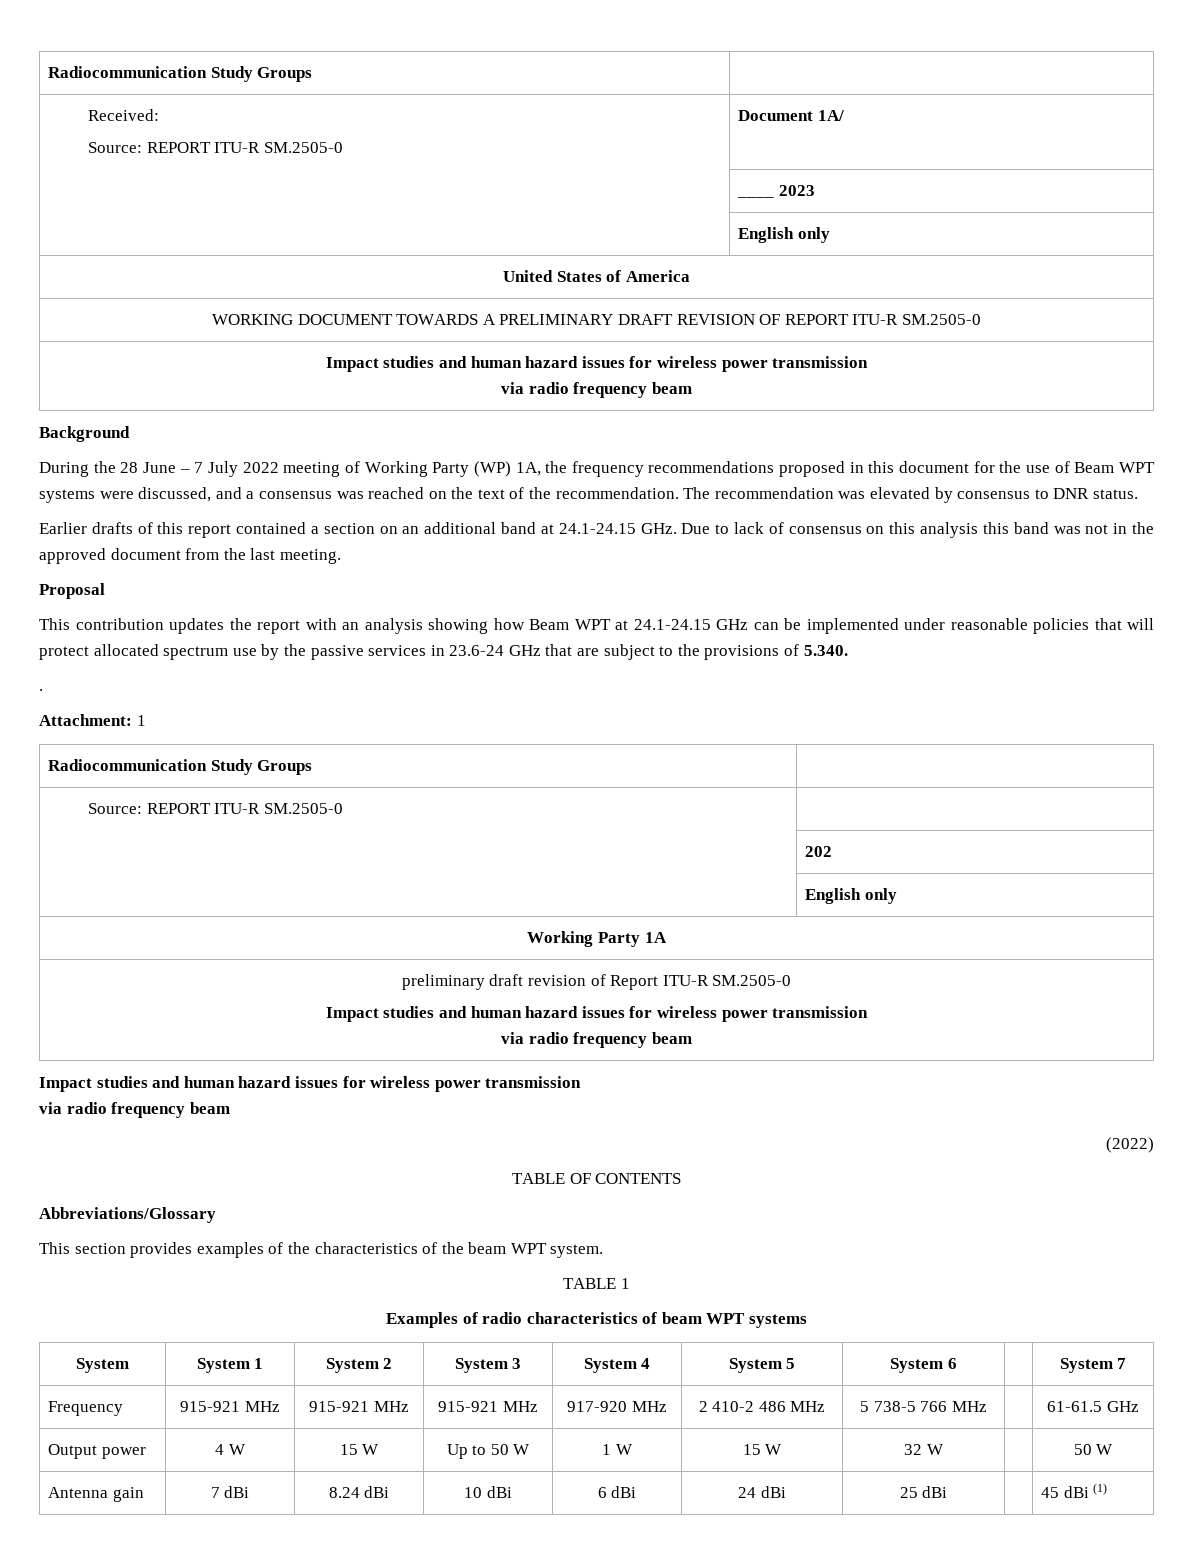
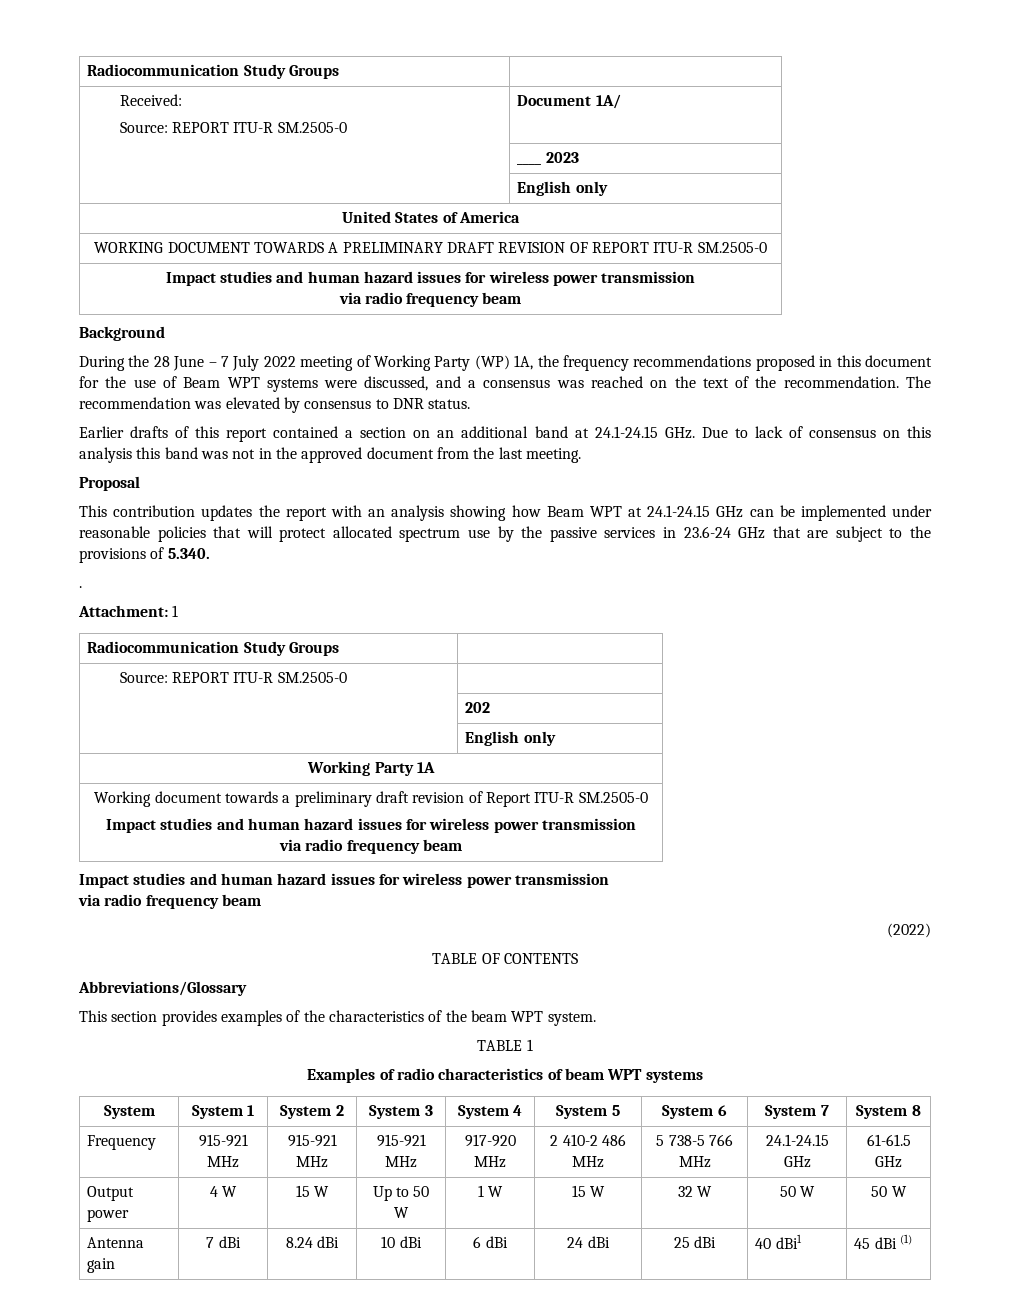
(667, 937) none -> [94,791,291,807] Working document towards a
[1059,1358,1127,1373] | System 7 -> [765,1105,829,1119] [856,1105,921,1119] System 7 | System 8
(987, 1406) none -> [765,1134,829,1146] [783,1156,811,1168] 24.1-24.15 GHz
(944, 1449) none -> [779,1186,816,1197] 50 W
(948, 1492) none -> [755,1234,802,1249] 40 dBi1

